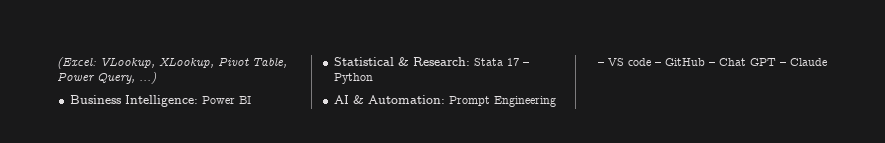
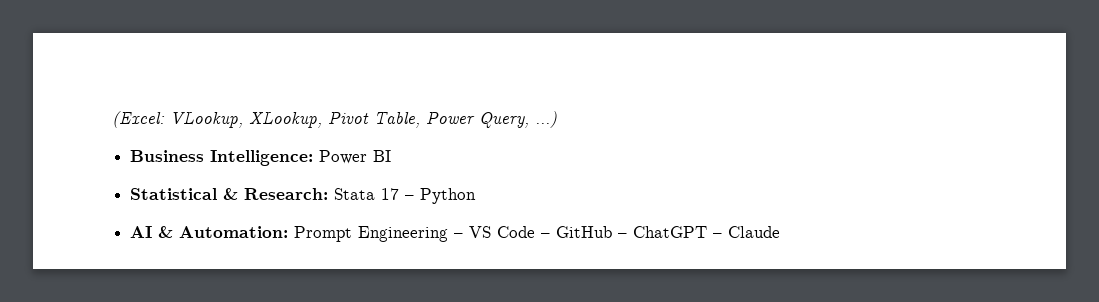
[627,58,651,66] code -> [497,226,536,238] Code
[718,58,776,66] Chat GPT -> [633,226,708,238] ChatGPT

